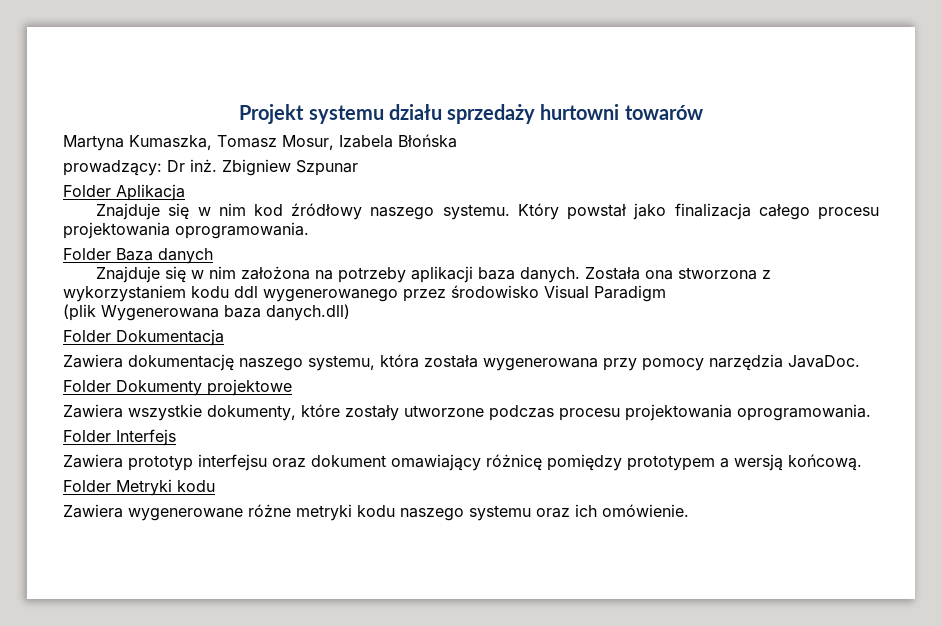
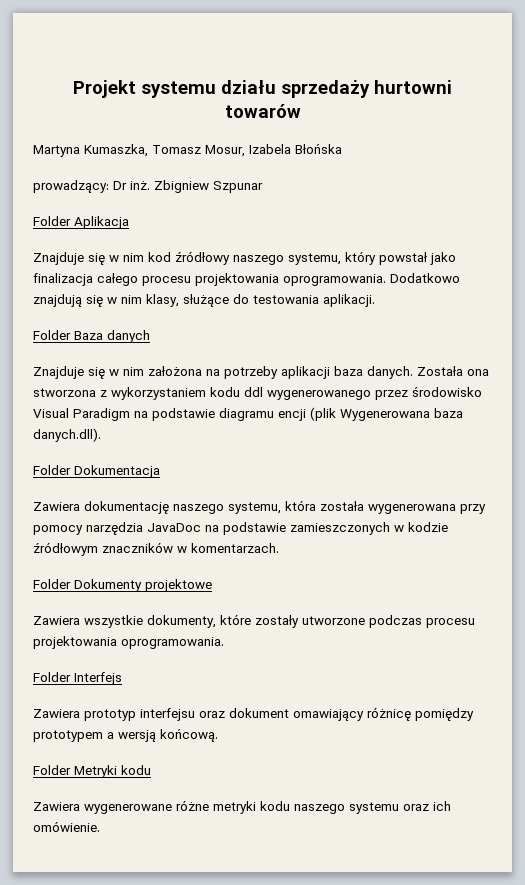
[442,203,559,220] systemu. Który -> [288,251,376,265] systemu, który
(309, 230) none -> [390,273,460,283] [33,294,375,307] Dodatkowo znajdują się w nim klasy, służące do testowania aplikacji.
(666, 293) // -> [134,408,306,421] na podstawie diagramu encji
[266,304,350,321] danych.dll) -> [33,428,101,442] danych.dll).
[788,355,860,368] JavaDoc. -> [147,522,448,535] [33,542,279,556] JavaDoc na podstawie zamieszczonych w kodzie źródłowym znaczników w komentarzach.

